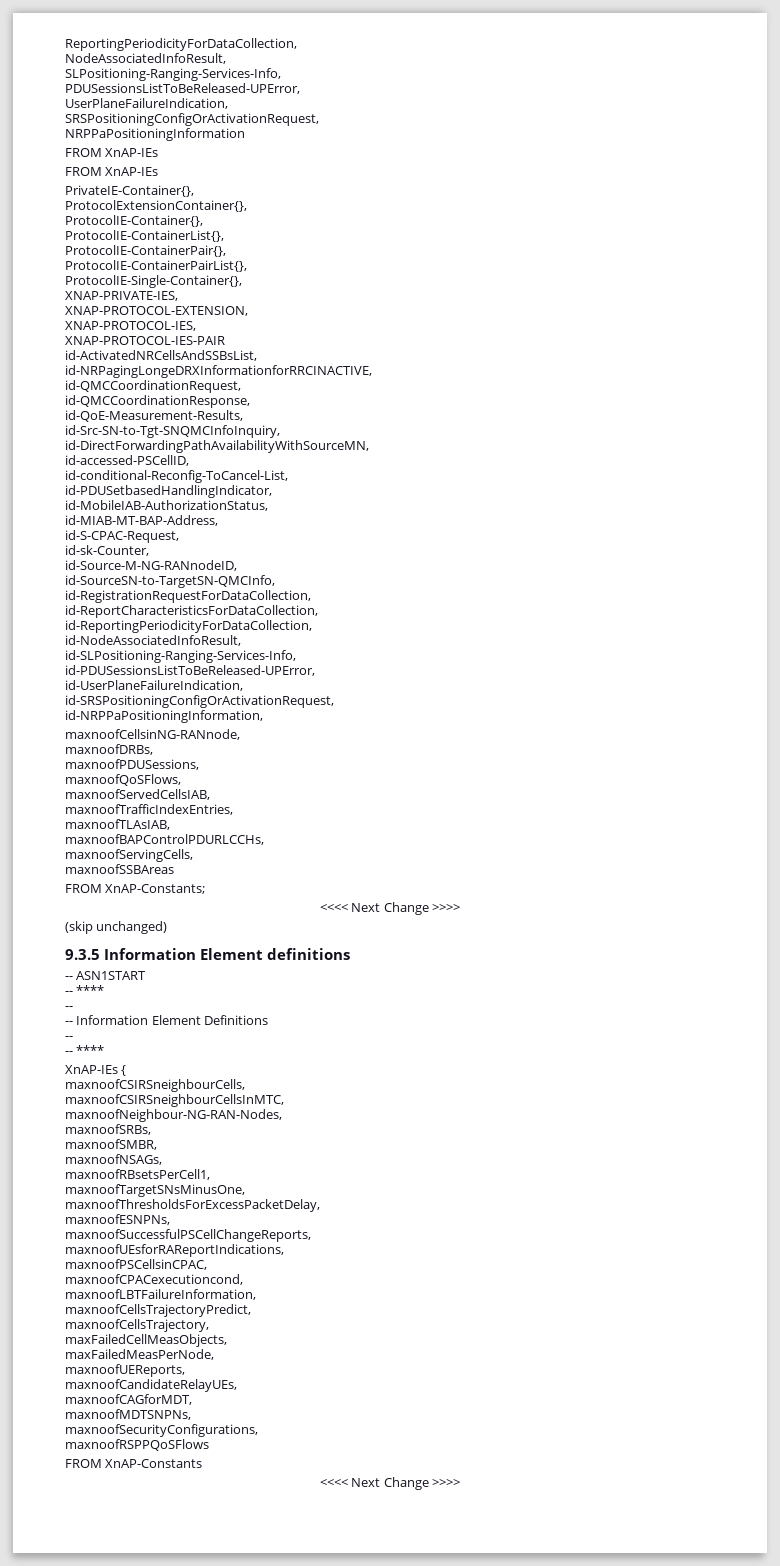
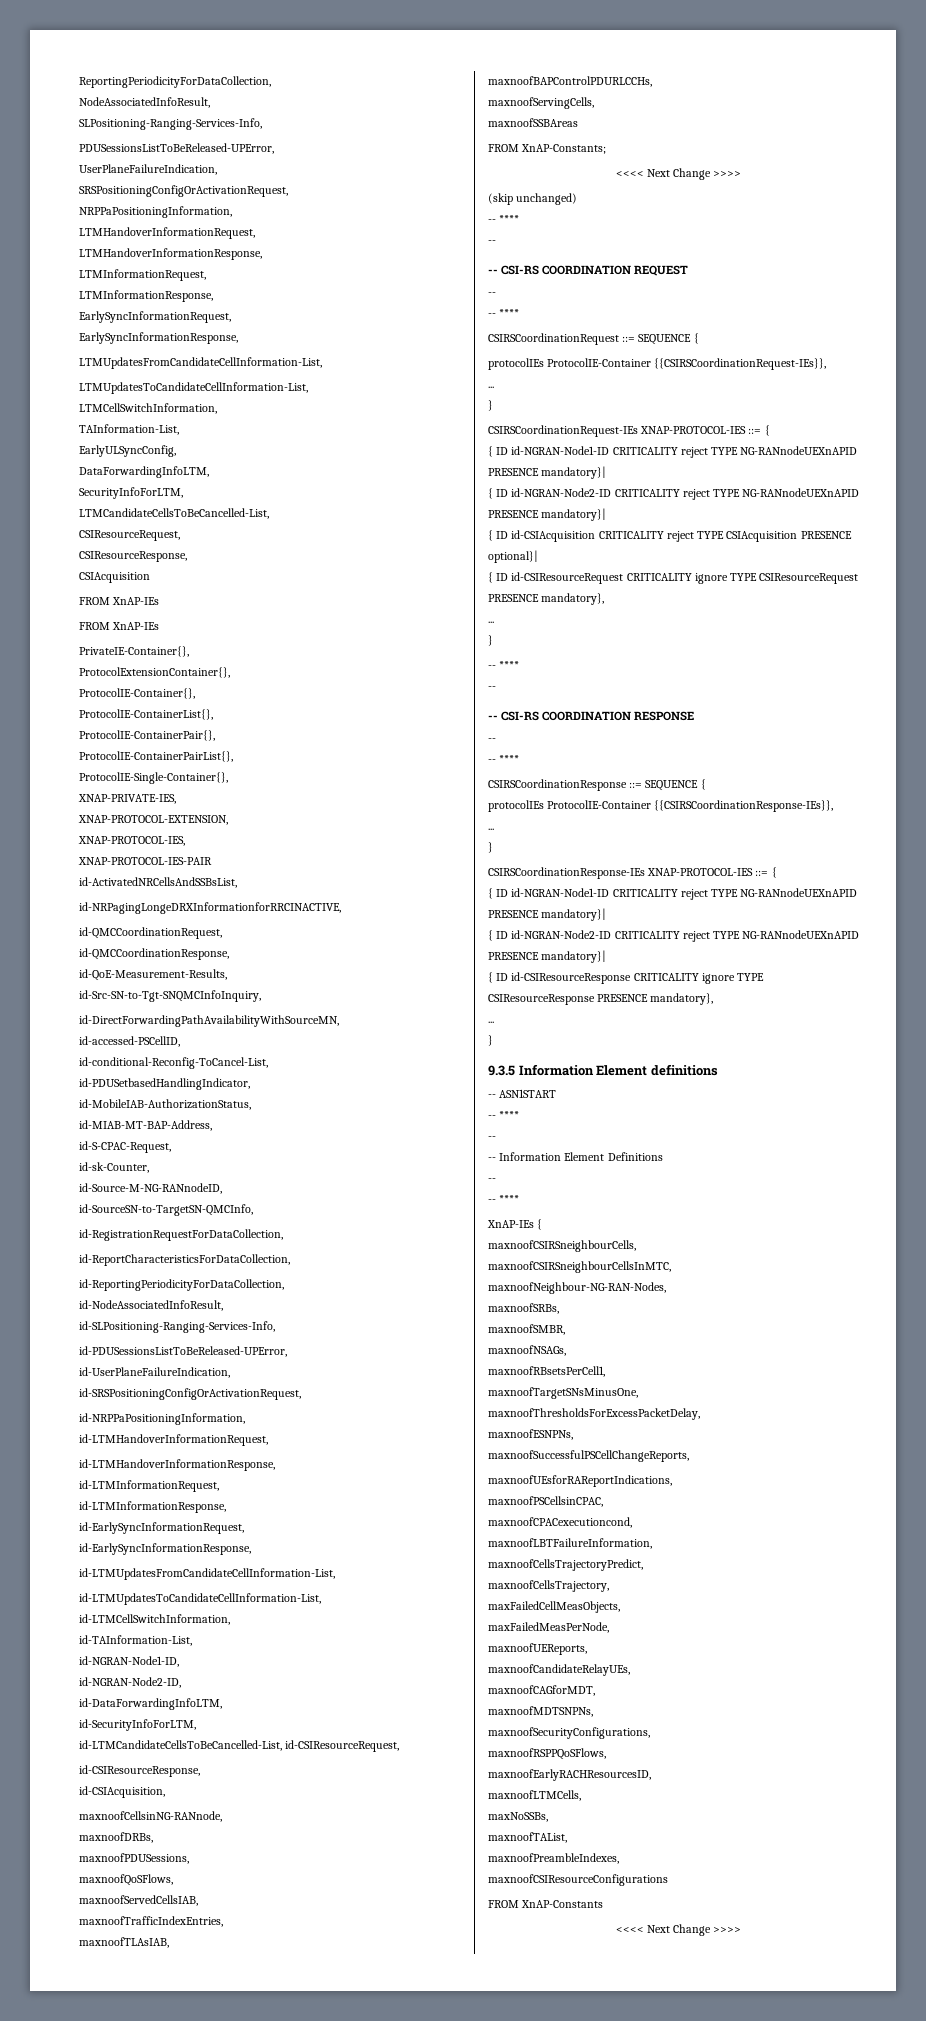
[65,128,245,141] NRPPaPositioningInformation -> [79,206,232,218] [79,227,255,239] [79,248,262,260] [79,269,206,281] [79,290,213,302] [79,311,231,323] [79,332,238,344] [79,357,322,369] [79,382,308,394] [79,403,217,414] [79,424,179,435] [79,445,176,457] [79,466,209,478] [79,487,183,499] [79,508,269,519] [79,530,180,541] [79,551,187,562] [79,572,150,583] NRPPaPositioningInformation, // LTMHandoverInformationRequest, // LTMHandoverInformationResponse, // LTMInformationRequest, // LTMInformationResponse, // EarlySyncInformationRequest, // EarlySyncInformationResponse, // LTMUpdatesFromCandidateCellInformation-List, // LTMUpdatesToCandidateCellInformation-List, // LTMCellSwitchInformation, // TAInformation-List, // EarlyULSyncConfig, // DataForwardingInfoLTM, // SecurityInfoForLTM, // LTMCandidateCellsToBeCancelled-List, // CSIResourceRequest, // CSIResourceResponse, // CSIAcquisition
(263, 716) none -> [79,1434,268,1446] [79,1459,275,1471] [79,1480,219,1492] [79,1501,226,1513] [79,1522,244,1534] [79,1543,251,1555] [79,1568,335,1580] [79,1593,321,1605] [79,1614,230,1625] [79,1635,192,1646] [79,1656,179,1667] [79,1677,181,1688] [79,1698,222,1710] [79,1719,196,1731] [79,1740,400,1752] [79,1765,200,1777] [79,1786,165,1798] // id-LTMHandoverInformationRequest, // id-LTMHandoverInformationResponse, // id-LTMInformationRequest, // id-LTMInformationResponse, // id-EarlySyncInformationRequest, // id-EarlySyncInformationResponse, // id-LTMUpdatesFromCandidateCellInformation-List, // id-LTMUpdatesToCandidateCellInformation-List, id-LTMCellSwitchInformation, // id-TAInformation-List, // id-NGRAN-Node1-ID, // id-NGRAN-Node2-ID, // id-DataForwardingInfoLTM, // id-SecurityInfoForLTM, // id-LTMCandidateCellsToBeCancelled-List, id-CSIResourceRequest, // id-CSIResourceResponse, // id-CSIAcquisition,
(168, 927) none -> [488,215,520,223] [488,240,496,244] [488,265,689,276] [488,292,496,296] [488,309,520,317] [488,333,699,345] [488,358,827,370] [488,386,494,388] [488,400,493,411] [488,425,770,437] [488,446,858,458] [488,466,607,479] [488,488,860,500] [488,508,607,521] [488,530,852,542] [488,550,538,563] [488,572,859,584] [488,593,605,605] [488,621,494,623] [488,635,493,646] [488,661,520,669] [488,686,496,690] [488,711,695,721] [488,738,496,742] [488,755,520,763] [488,779,706,791] [488,800,834,812] [488,828,494,830] [488,842,493,853] [488,867,777,879] [488,888,858,900] [488,908,607,921] [488,930,860,942] [488,950,607,963] [488,972,765,984] [488,993,714,1005] [488,1021,494,1023] [488,1035,493,1046] // -- **** // -- // -- CSI-RS COORDINATION REQUEST // -- // -- **** // CSIRSCoordinationRequest ::= SEQUENCE { // protocolIEs ProtocolIE-Container {{CSIRSCoordinationRequest-IEs}}, // ... // } // CSIRSCoordinationRequest-IEs XNAP-PROTOCOL-IES ::= { // { ID id-NGRAN-Node1-ID CRITICALITY reject TYPE NG-RANnodeUEXnAPID PRESENCE mandatory}| // { ID id-NGRAN-Node2-ID CRITICALITY reject TYPE NG-RANnodeUEXnAPID PRESENCE mandatory}| // { ID id-CSIAcquisition CRITICALITY reject TYPE CSIAcquisition PRESENCE optional}| // { ID id-CSIResourceRequest CRITICALITY ignore TYPE CSIResourceRequest PRESENCE mandatory}, // ... // } // -- **** // -- // -- CSI-RS COORDINATION RESPONSE // -- // -- **** // CSIRSCoordinationResponse ::= SEQUENCE { // protocolIEs ProtocolIE-Container {{CSIRSCoordinationResponse-IEs}}, // ... // } // CSIRSCoordinationResponse-IEs XNAP-PROTOCOL-IES ::= { // { ID id-NGRAN-Node1-ID CRITICALITY reject TYPE NG-RANnodeUEXnAPID PRESENCE mandatory}| // { ID id-NGRAN-Node2-ID CRITICALITY reject TYPE NG-RANnodeUEXnAPID PRESENCE mandatory}| // { ID id-CSIResourceResponse CRITICALITY ignore TYPE CSIResourceResponse PRESENCE mandatory}, // ... // }
[65,1439,209,1451] maxnoofRSPPQoSFlows -> [488,1748,606,1760] [488,1769,651,1781] [488,1790,581,1801] [488,1812,548,1822] [488,1832,567,1843] [488,1853,619,1864] [488,1874,668,1886] maxnoofRSPPQoSFlows, // maxnoofEarlyRACHResourcesID, // maxnoofLTMCells, // maxNoSSBs, // maxnoofTAList, // maxnoofPreambleIndexes, // maxnoofCSIResourceConfigurations

